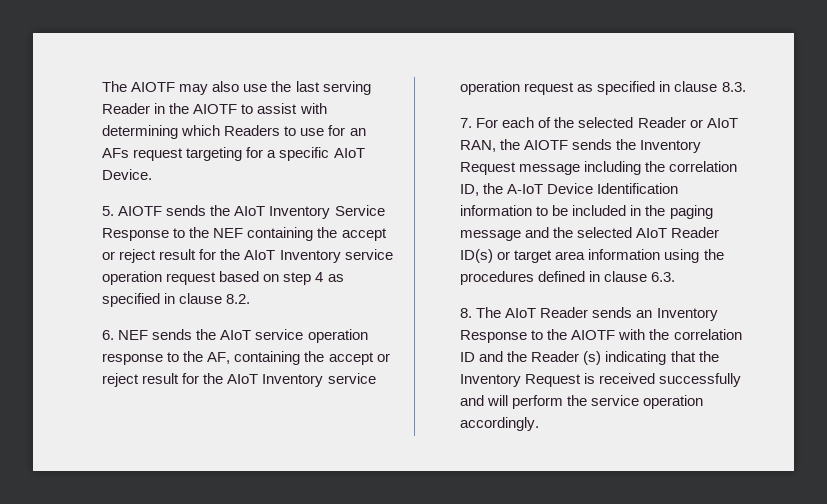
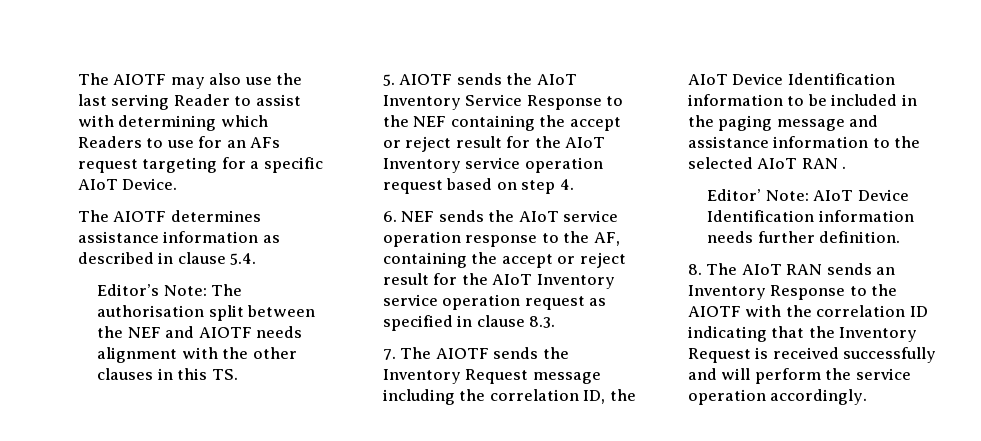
[154,103,238,114] in the AIOTF -> (230, 100) none
(153, 174) none -> [77,210,261,222] [77,231,280,243] [77,252,257,265] [97,284,243,296] [97,305,316,321] [97,326,303,338] [97,347,297,363] [97,368,238,380] // The AIOTF determines assistance information as described in clause 5.4. // Editor’s Note: The authorisation split between the NEF and AIOTF needs alignment with the other clauses in this TS.
[315,272,344,282] [102,293,251,307] 4 as specified in clause 8.2. -> [559,179,574,190] 4.
[476,117,738,128] [460,139,521,152] For each of the selected Reader or AIoT RAN, the -> [400,347,432,359] The
[507,184,544,194] A-IoT -> [687,74,728,85] AIoT
[553,227,720,238] [460,249,724,263] [460,271,676,285] the selected AIoT Reader ID(s) or target area information using the procedures defined in clause 6.3. -> [687,136,921,148] [687,157,847,169] [707,189,909,201] [707,210,914,222] [707,231,901,243] assistance information to the selected AIoT RAN . // Editor’ Note: AIoT Device Identification information needs further definition.
[540,307,589,318] Reader -> [786,264,823,275] RAN
[479,351,602,365] and the Reader (s) -> (928, 311) none

